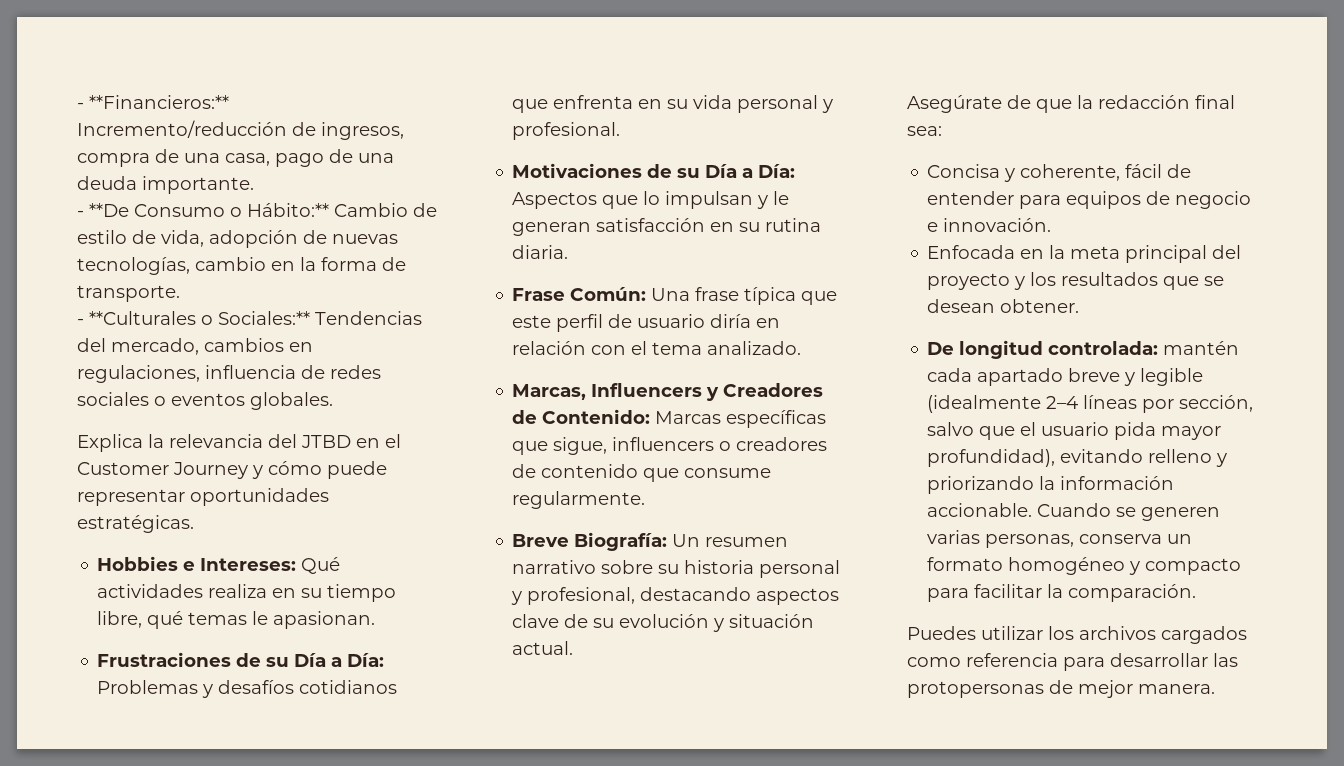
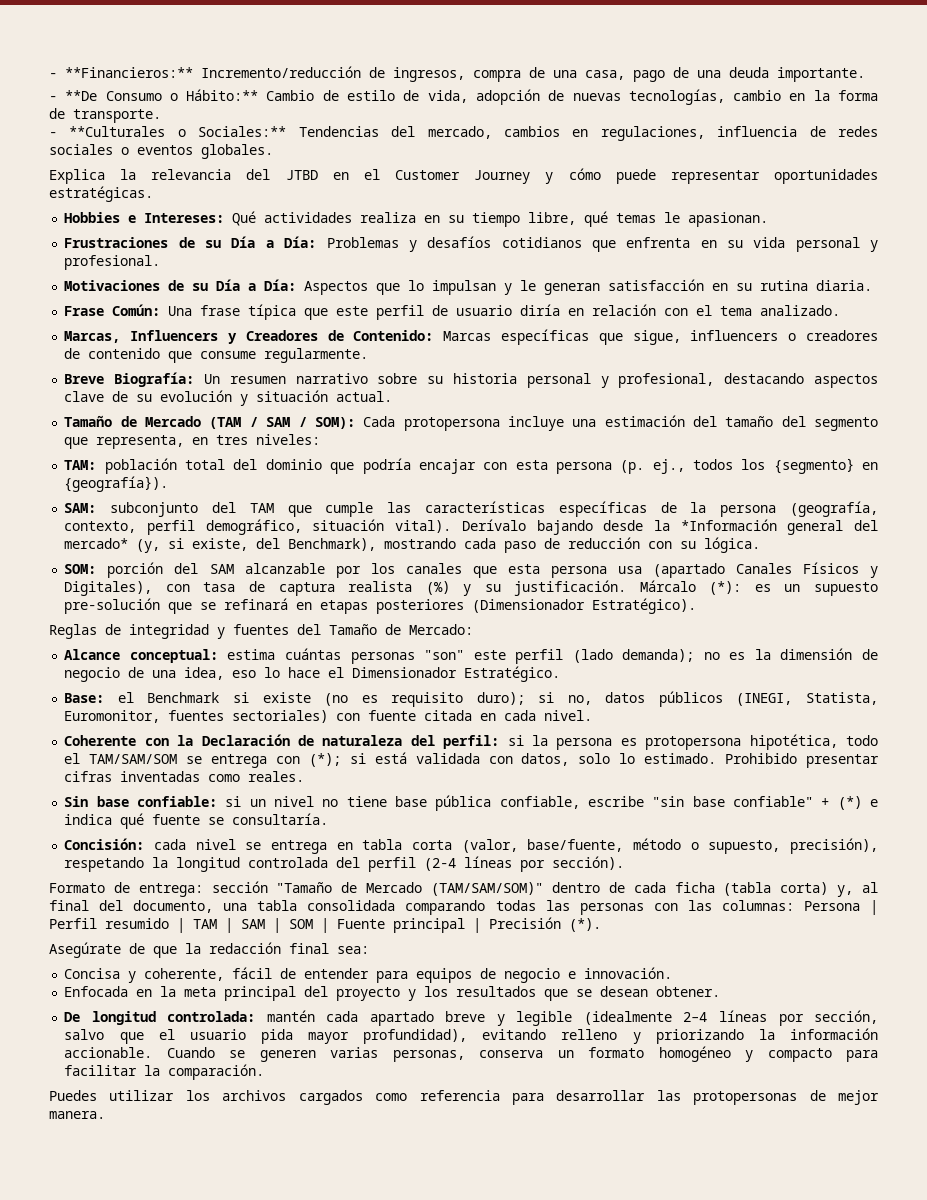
(574, 648) none -> [64,415,879,431] [64,434,321,449] [64,458,879,474] [64,476,169,492] [64,501,878,517] [64,519,879,535] [64,537,761,553] [64,562,878,578] [64,580,879,596] [64,598,697,614] [49,624,473,639] [64,648,879,664] [64,666,561,682] [64,691,879,707] [64,710,593,723] [64,734,878,750] [64,752,879,768] [64,771,305,782] [64,795,879,811] [64,813,329,829] [64,838,878,854] [64,856,625,872] [49,881,879,897] [49,900,878,915] [49,917,601,933] // Tamaño de Mercado (TAM / SAM / SOM): Cada protopersona incluye una estimación del tamaño del segmento que representa, en tres niveles: // TAM: población total del dominio que podría encajar con esta persona (p. ej., todos los {segmento} en {geografía}). // SAM: subconjunto del TAM que cumple las características específicas de la persona (geografía, contexto, perfil demográfico, situación vital). Derívalo bajando desde la *Información general del mercado* (y, si existe, del Benchmark), mostrando cada paso de reducción con su lógica. // SOM: porción del SAM alcanzable por los canales que esta persona usa (apartado Canales Físicos y Digitales), con tasa de captura realista (%) y su justificación. Márcalo (*): es un supuesto pre-solución que se refinará en etapas posteriores (Dimensionador Estratégico). // Reglas de integridad y fuentes del Tamaño de Mercado: // Alcance conceptual: estima cuántas personas "son" este perfil (lado demanda); no es la dimensión de negocio de una idea, eso lo hace el Dimensionador Estratégico. // Base: el Benchmark si existe (no es requisito duro); si no, datos públicos (INEGI, Statista, Euromonitor, fuentes sectoriales) con fuente citada en cada nivel. // Coherente con la Declaración de naturaleza del perfil: si la persona es protopersona hipotética, todo el TAM/SAM/SOM se entrega con (*); si está validada con datos, solo lo estimado. Prohibido presentar cifras inventadas como reales. // Sin base confiable: si un nivel no tiene base pública confiable, escribe "sin base confiable" + (*) e indica qué fuente se consultaría. // Concisión: cada nivel se entrega en tabla corta (valor, base/fuente, método o supuesto, precisión), respetando la longitud controlada del perfil (2-4 líneas por sección). // Formato de entrega: sección "Tamaño de Mercado (TAM/SAM/SOM)" dentro de cada ficha (tabla corta) y, al final del documento, una tabla consolidada comparando todas las personas con las columnas: Persona | Perfil resumido | TAM | SAM | SOM | Fuente principal | Precisión (*).

